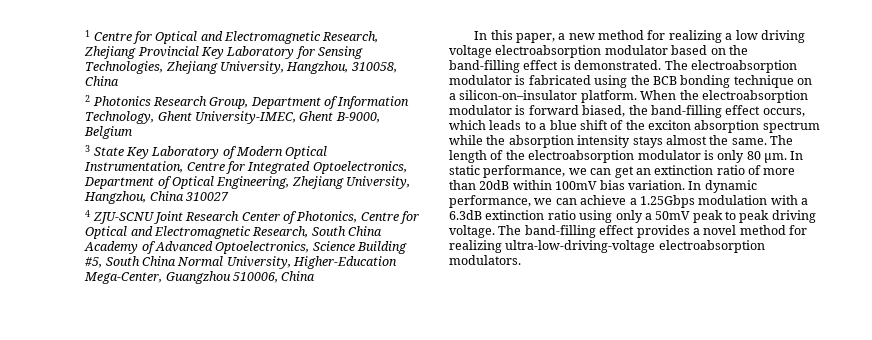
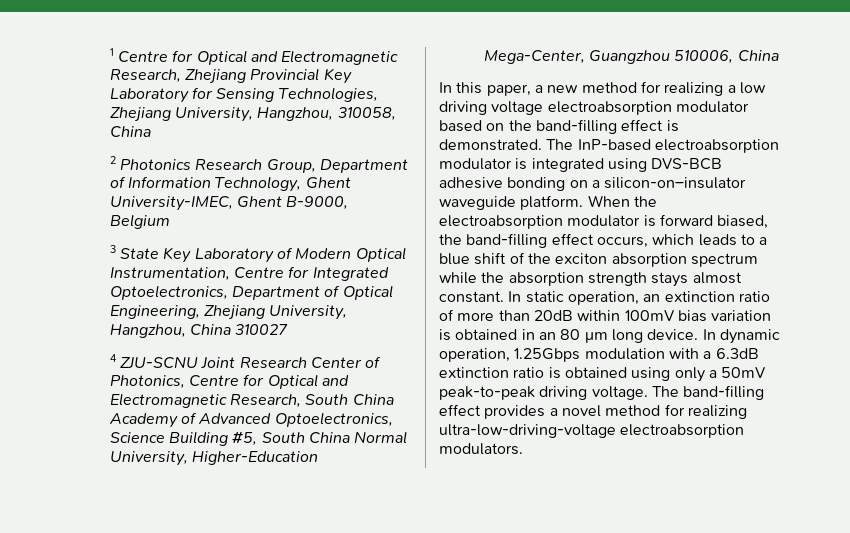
[690,60,797,73] [449,75,794,88] electroabsorption modulator is fabricated using the BCB bonding technique -> [577,139,779,153] [439,158,723,172] [439,177,566,191] InP-based electroabsorption modulator is integrated using DVS-BCB adhesive bonding
(578, 95) none -> [439,196,516,210] waveguide
[577,135,631,148] intensity -> [587,272,647,286] strength
[709,135,793,145] [449,150,804,163] [449,165,634,178] the same. The length of the electroabsorption modulator is only 80 μm. In static performance, we can get -> [439,291,639,305] constant. In static operation,
[627,180,757,193] [449,195,637,208] variation. In dynamic performance, we can achieve a -> [711,310,772,321] [439,329,780,344] [439,348,510,362] variation is obtained in an 80 μm long device. In dynamic operation,
(576, 215) none -> [548,367,627,379] is obtained
[692,210,770,223] peak to peak -> [439,386,535,400] peak-to-peak

